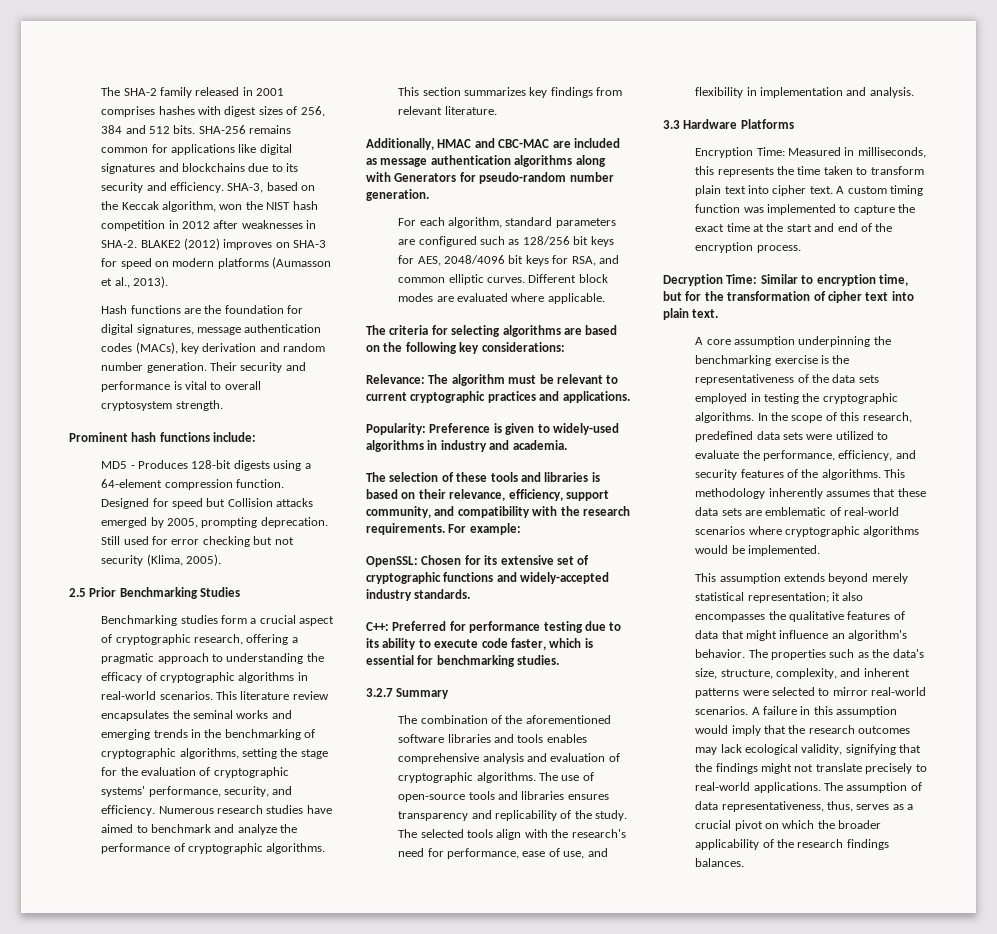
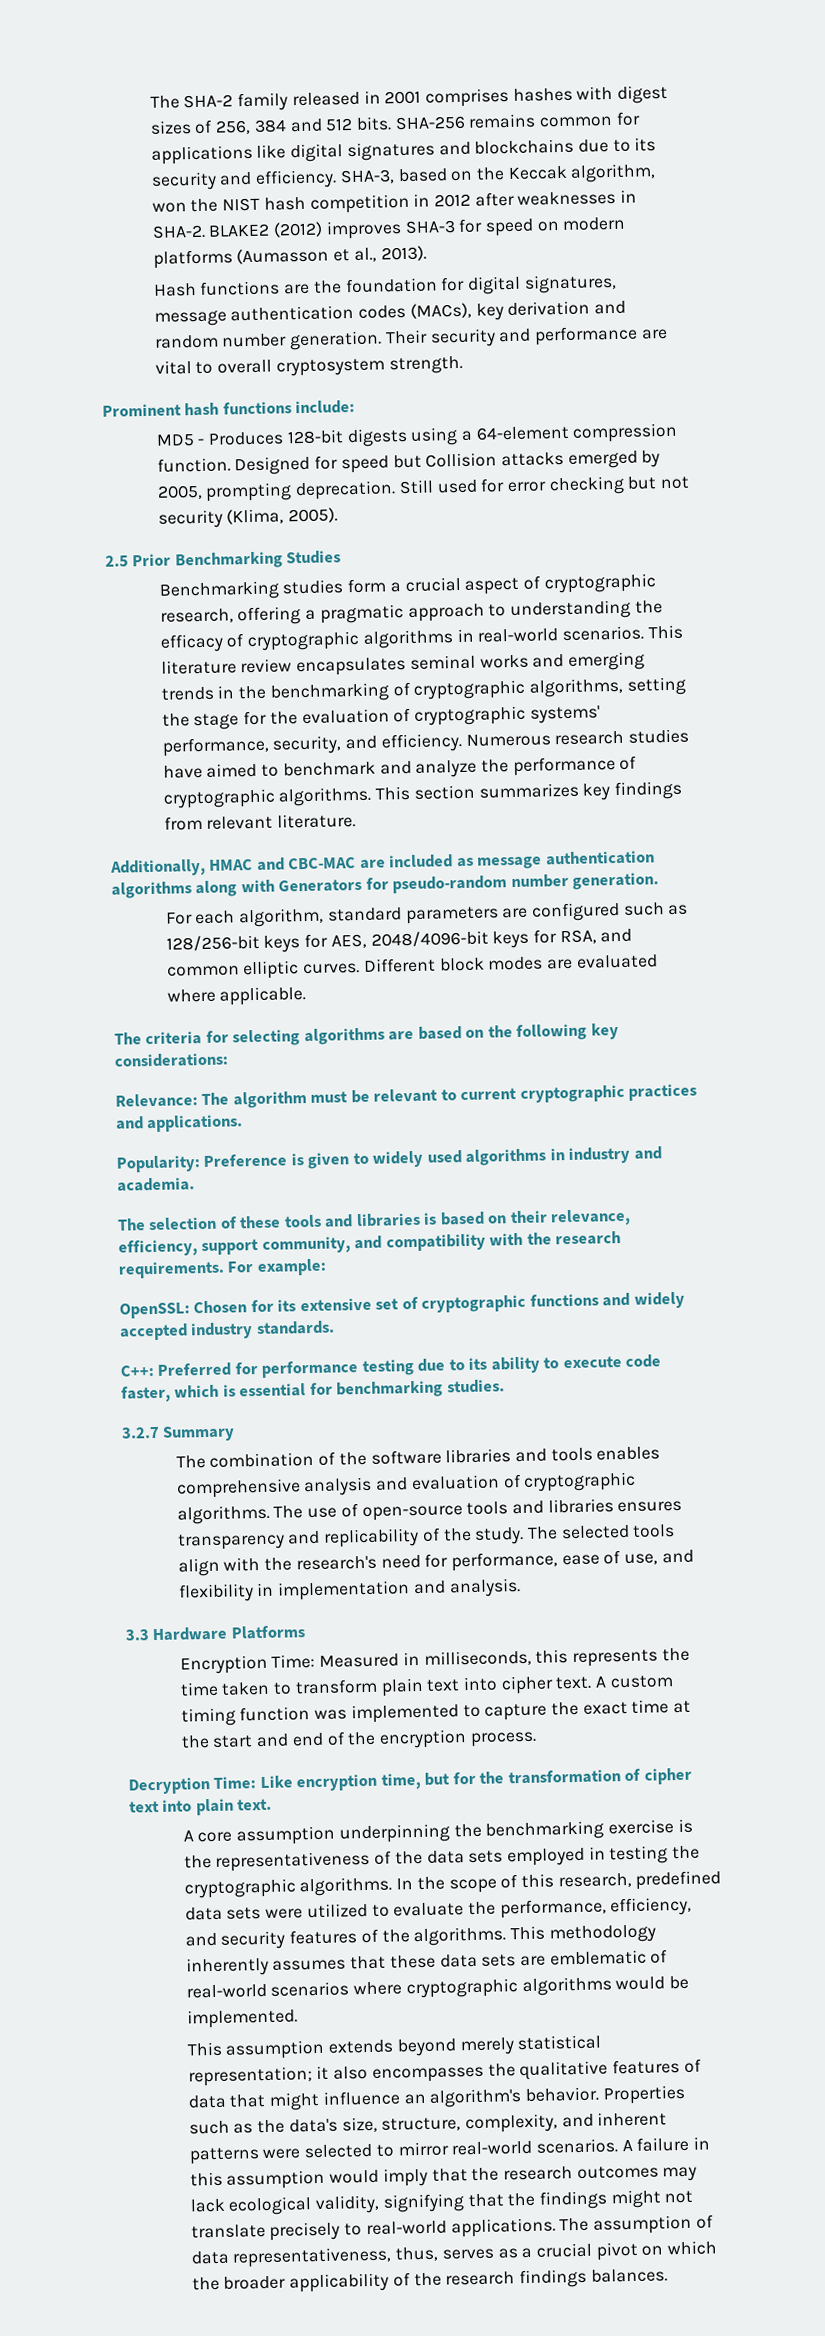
[275,242,290,248] on -> (402, 230) none
[173,381,182,390] is -> [640,328,668,340] are
[172,710,190,719] the -> (407, 667) none
[522,236,589,245] 128/256 bit -> [165,934,260,952] 128/256-bit
[444,255,524,264] 2048/4096 bit -> [370,930,489,948] 2048/4096-bit
[552,423,619,435] widely-used -> [372,1150,462,1168] widely used
[520,572,610,584] widely-accepted -> [633,1291,685,1309] [119,1323,188,1341] widely accepted
[525,715,611,724] aforementioned -> (367, 1458) none
[760,274,814,284] Similar to -> [259,1775,293,1789] Like
[748,649,827,660] The properties -> [602,2084,685,2105] Properties

